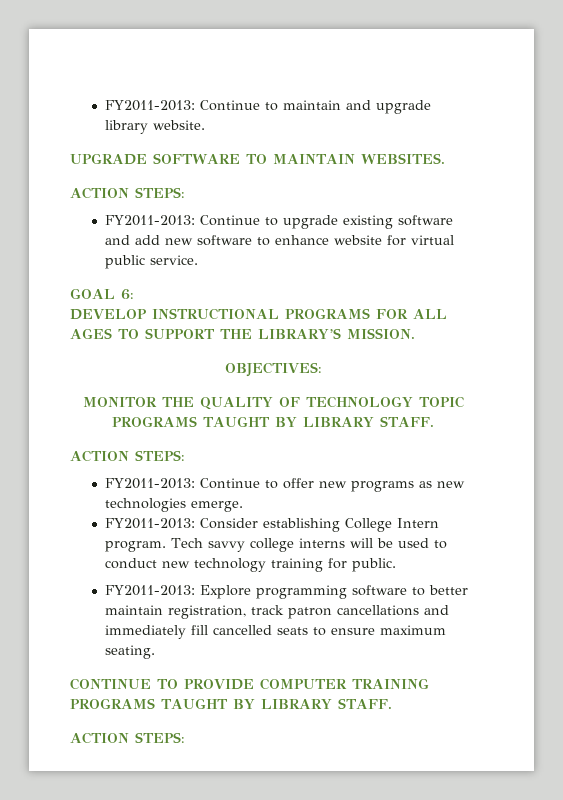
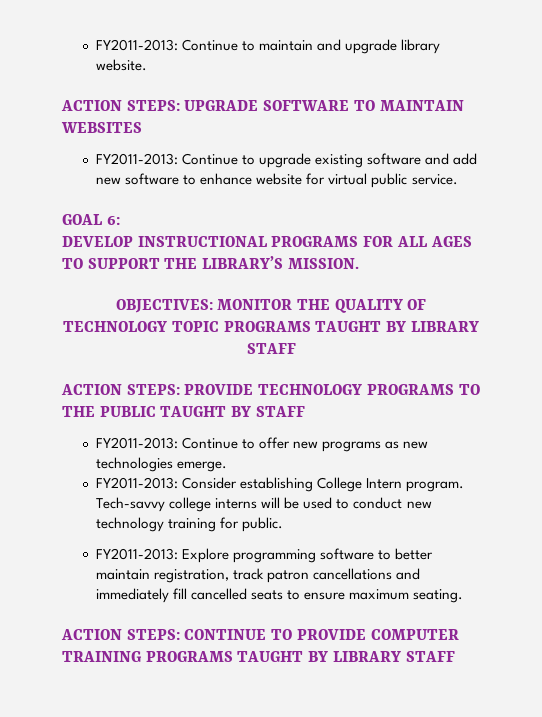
(206, 125) none -> [61,100,180,111] ACTION STEPS:
[360,153,445,164] [70,187,185,199] WEBSITES. // ACTION STEPS: -> [61,122,142,133] WEBSITES
(322, 369) // -> (213, 306) none
[380,416,435,427] [70,450,185,462] STAFF. // ACTION STEPS: -> [246,343,296,354] [61,384,480,395] [62,406,305,417] STAFF // ACTION STEPS: PROVIDE TECHNOLOGY PROGRAMS TO THE PUBLIC TAUGHT BY STAFF
[171,538,246,552] Tech savvy -> [96,497,166,512] Tech-savvy
(156, 652) none -> [61,629,180,640] ACTION STEPS:
[337,698,392,709] [70,732,185,744] STAFF. // ACTION STEPS: -> [405,651,455,662] STAFF

